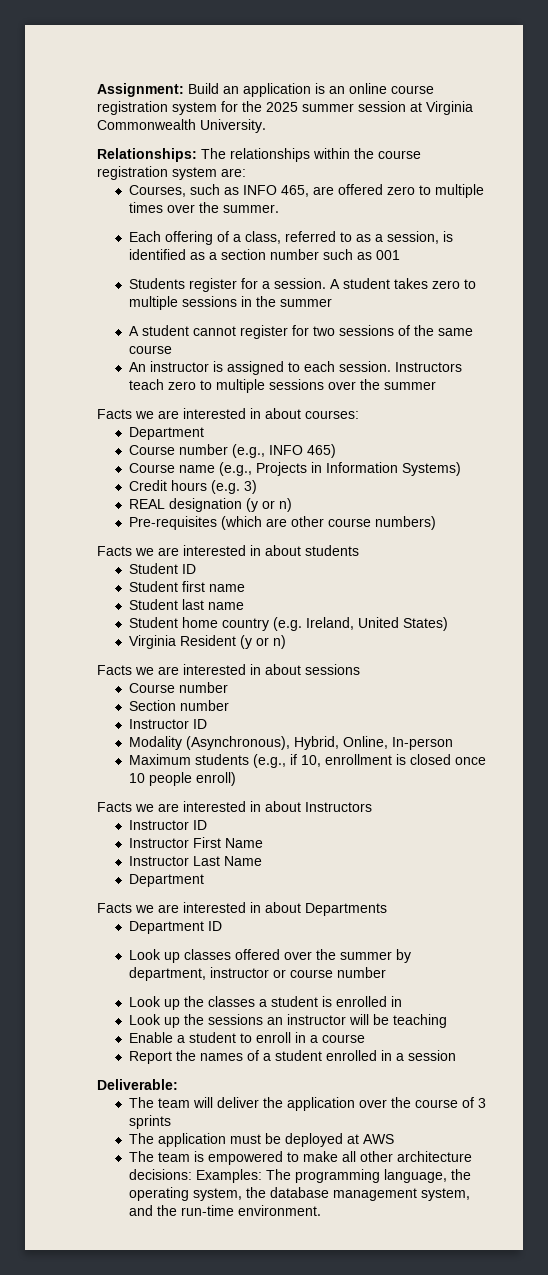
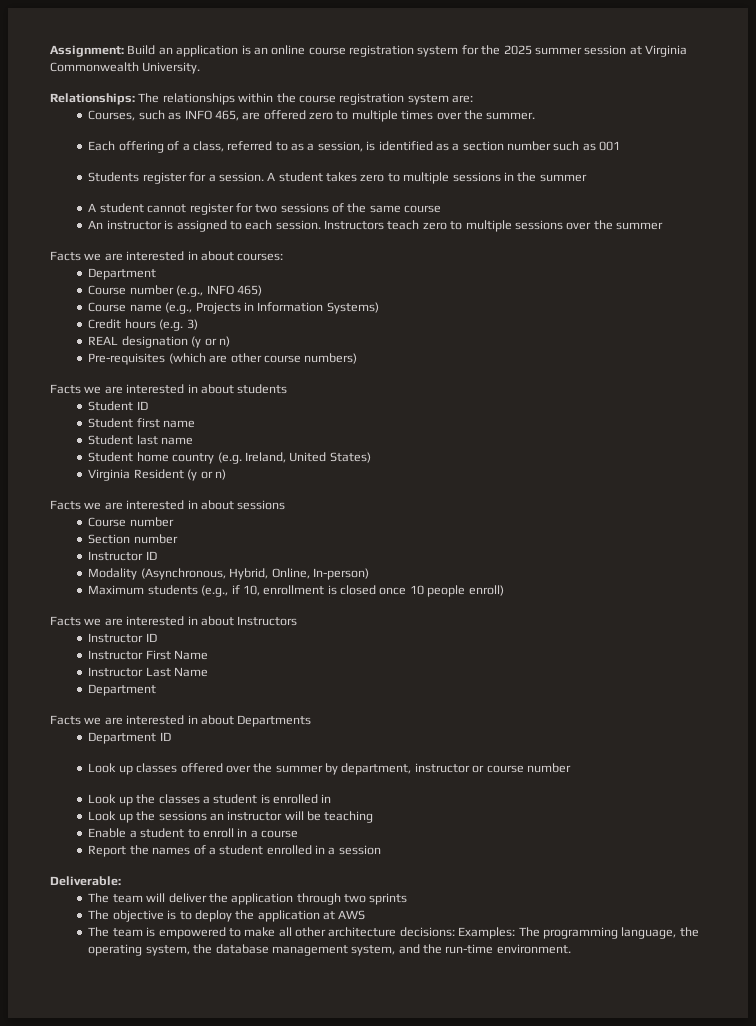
[185,736,290,750] (Asynchronous), -> [140,568,226,580] (Asynchronous,
[391,737,453,750] In-person -> [312,568,369,580] In-person)
[358,1097,486,1108] [128,1115,171,1129] [128,1133,343,1147] over the course of 3 sprints // The application must be deployed -> [296,893,408,905] [88,910,320,922] through two sprints // The objective is to deploy the application

